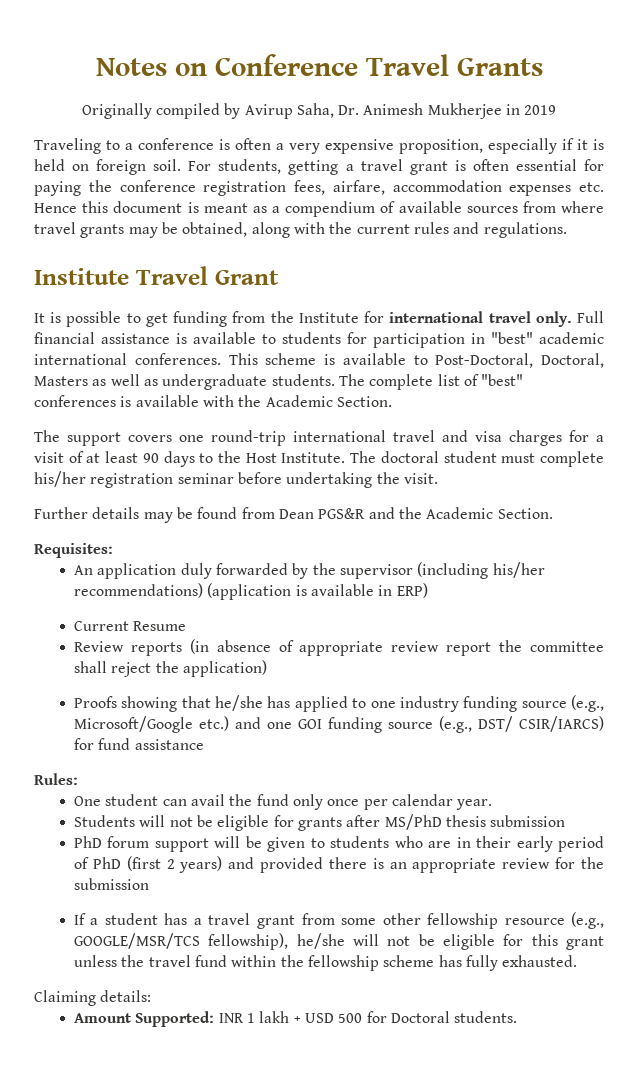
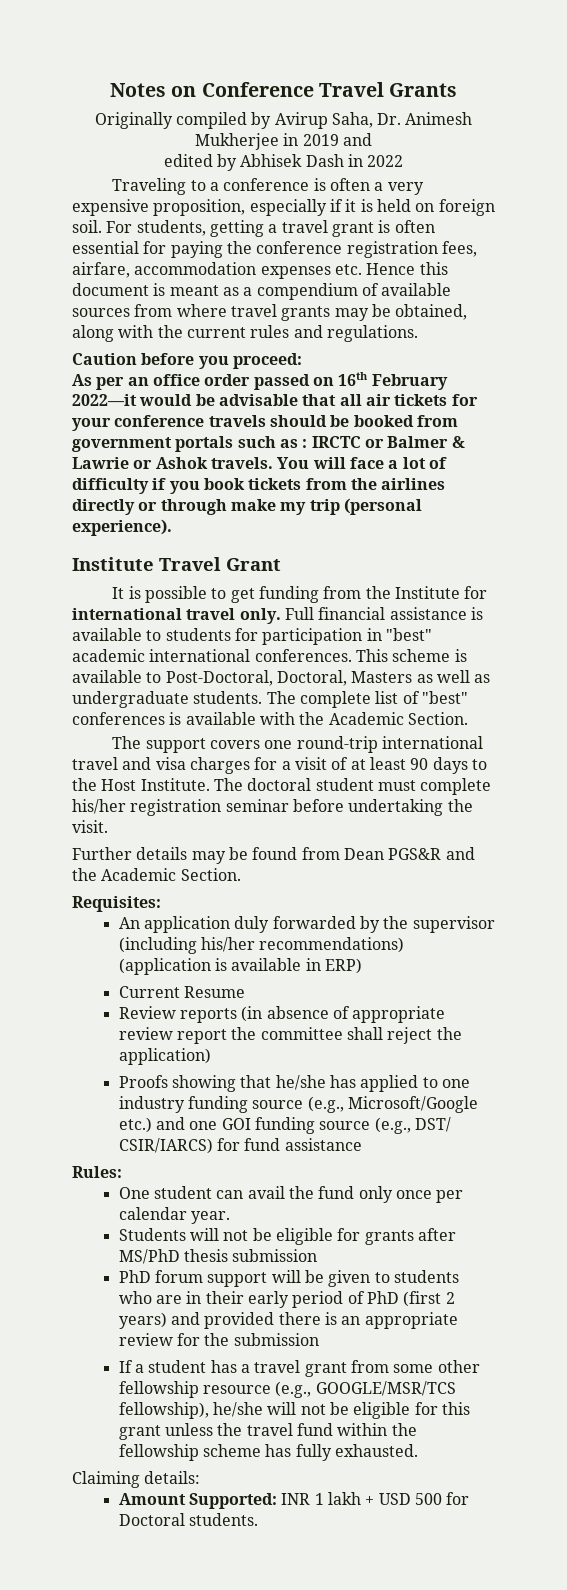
(557, 110) none -> [342,133,372,146] [163,154,404,171] and // edited by Abhisek Dash in 2022
(567, 230) none -> [72,353,302,369] [72,372,448,390] [72,394,478,406] [72,415,458,431] [72,436,465,452] [72,457,447,469] [72,478,446,494] [72,498,422,515] [72,519,172,536] // Caution before you proceed: // As per an office order passed on 16th February 2022—it would be advisable that all air tickets for your conference travels should be booked from government portals such as : IRCTC or Balmer & Lawrie or Ashok travels. You will face a lot of difficulty if you book tickets from the airlines directly or through make my trip (personal experience).

